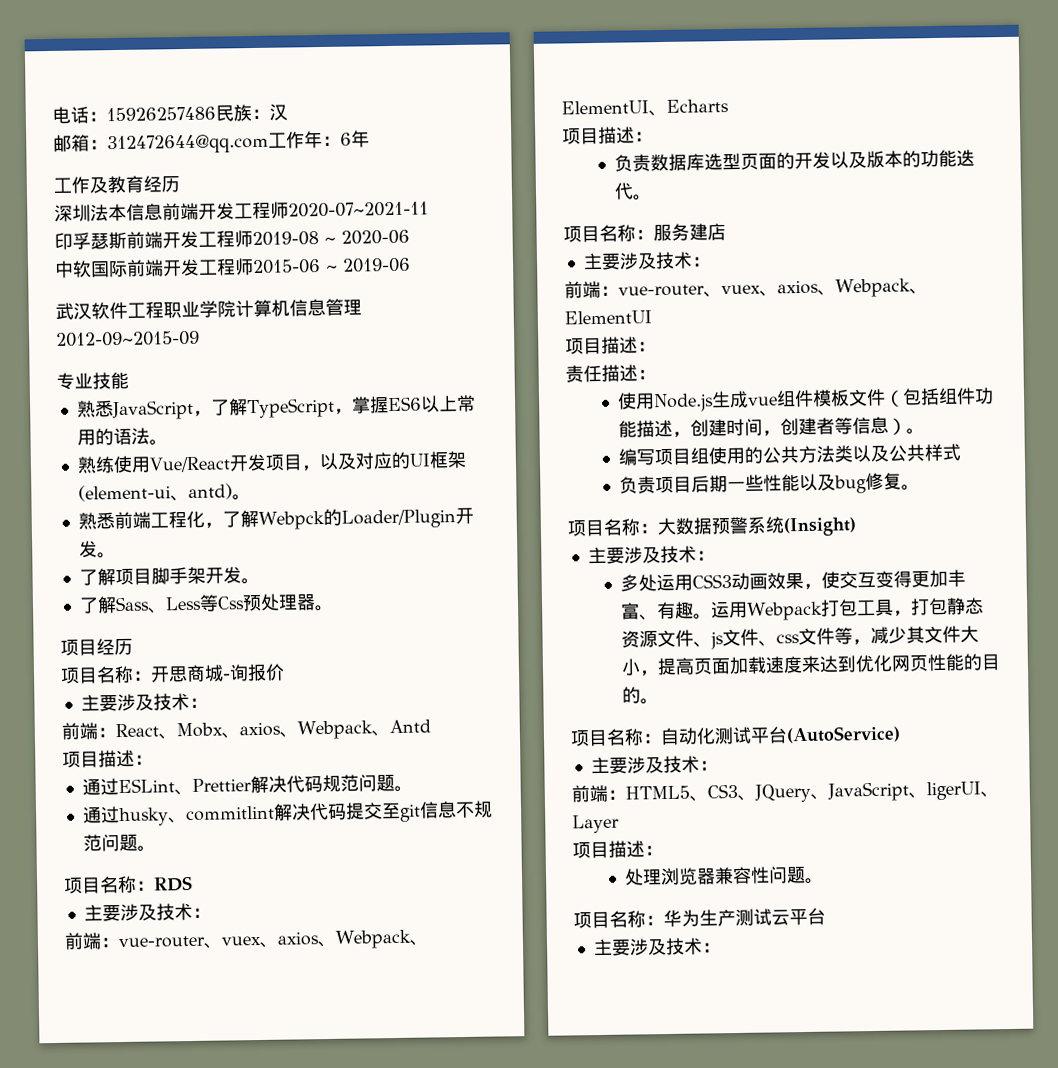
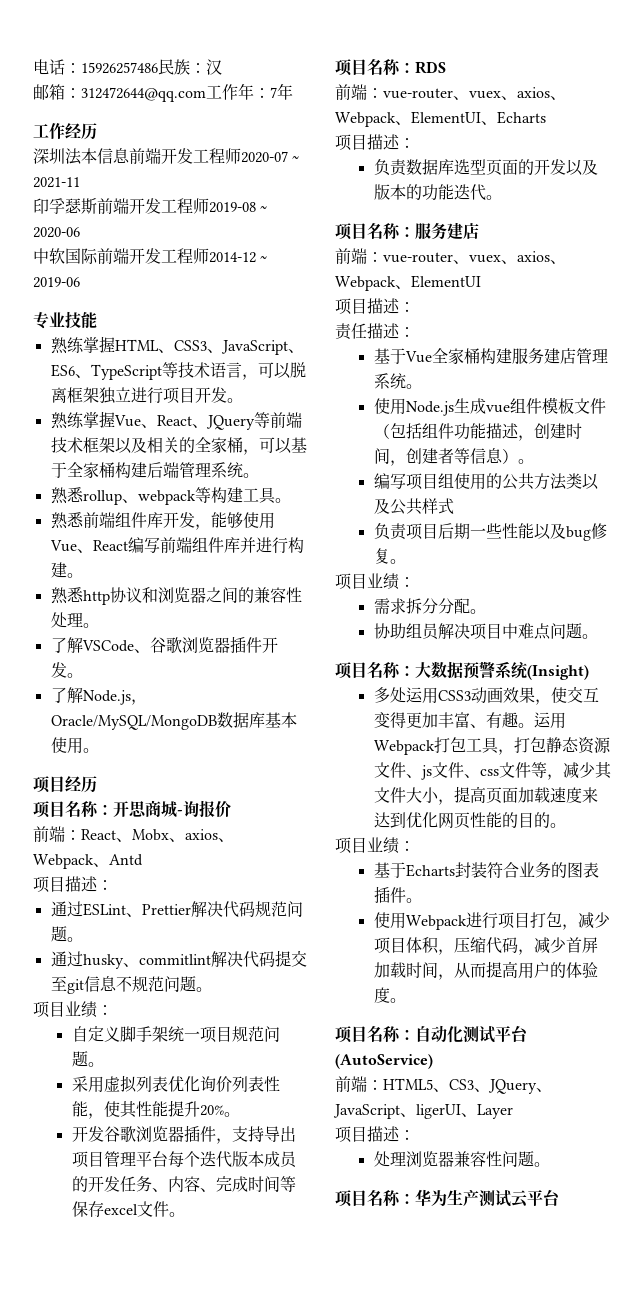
[340,132,352,146] 6 -> [270,87,277,98] 7
[89,175,144,194] 及教育 -> (65, 131) none
[288,201,429,218] 2020-07~2021-11 -> [241,151,300,163] [33,177,80,188] 2020-07 ~ 2021-11
[252,259,321,275] 2015-06 -> [209,252,256,263] 2014-12
[55,298,362,320] [56,330,200,347] [56,371,129,390] [75,394,476,421] [76,427,168,446] [76,450,467,474] [77,483,251,502] [77,507,474,530] [78,540,116,559] [78,566,260,586] [78,593,316,614] 武汉软件工程职业学院计算机信息管理2012-09~2015-09 // 专业技能 // 熟悉JavaScript，了解TypeScript，掌握ES6以上常用的语法。 // 熟练使用Vue/React开发项目，以及对应的UI框架(element-ui、antd)。 // 熟悉前端工程化，了解Webpck的Loader/Plugin开发。 // 了解项目脚手架开发。 // 了解Sass、Less等Css预处理器 -> [33,311,97,329] [50,336,304,355] [50,362,306,380] [50,387,243,404] [50,411,302,430] [50,437,307,455] [50,462,259,479] [50,487,291,505] [50,512,275,530] [49,537,304,554] [50,562,83,578] [50,587,302,605] [50,612,99,628] [50,636,278,653] [50,662,83,678] [50,687,147,705] [50,712,297,730] [50,737,83,754] 专业技能 // 熟练掌握HTML、CSS3、JavaScript、ES6、TypeScript等技术语言，可以脱离框架独立进行项目开发。 // 熟练掌握Vue、React、JQuery等前端技术框架以及相关的全家桶，可以基于全家桶构建后端管理系统。 // 熟悉rollup、webpack等构建工具。 // 熟悉前端组件库开发，能够使用Vue、React编写前端组件库并进行构建。 // 熟悉http协议和浏览器之间的兼容性处理。 // 了解VSCode、谷歌浏览器插件开发。 // 了解Node.js，Oracle/MySQL/MongoDB数据库基本使用
[80,692,208,712] // 主要涉及技术： -> (231, 809) none
(156, 848) none -> [33,1001,113,1018] [71,1026,280,1043] [71,1051,104,1067] [71,1075,280,1093] [71,1100,240,1119] [71,1125,296,1144] [71,1151,297,1168] [71,1176,296,1192] [71,1201,185,1217] // 项目业绩： // 自定义脚手架统一项目规范问题。 // 采用虚拟列表优化询价列表性能，使其性能提升20%。 // 开发谷歌浏览器插件，支持导出项目管理平台每个迭代版本成员的开发任务、内容、完成时间等保存excel文件。
[83,902,211,922] // 主要涉及技术： -> (446, 67) none
[582,251,711,270] // 主要涉及技术： -> (479, 231) none
(656, 374) none -> [373,348,608,365] [373,373,422,389] // 基于Vue全家桶构建服务建店管理系统。
(921, 487) none -> [335,573,415,590] [373,598,486,614] [373,623,598,640] // 项目业绩： // 需求拆分分配。 // 协助组员解决项目中难点问题。
[587,545,715,564] // 主要涉及技术： -> (589, 672) none
(660, 701) none -> [335,837,415,854] [373,862,599,878] [373,886,422,903] [373,912,610,930] [373,937,598,955] [373,961,598,980] [373,987,406,1003] // 项目业绩： // 基于Echarts封装符合业务的图表插件。 // 使用Webpack进行项目打包，减少项目体积，压缩代码，减少首屏加载时间，从而提高用户的体验度。
[590,755,718,774] // 主要涉及技术： -> (433, 1061) none
[592,937,721,956] // 主要涉及技术： -> (560, 1198) none

